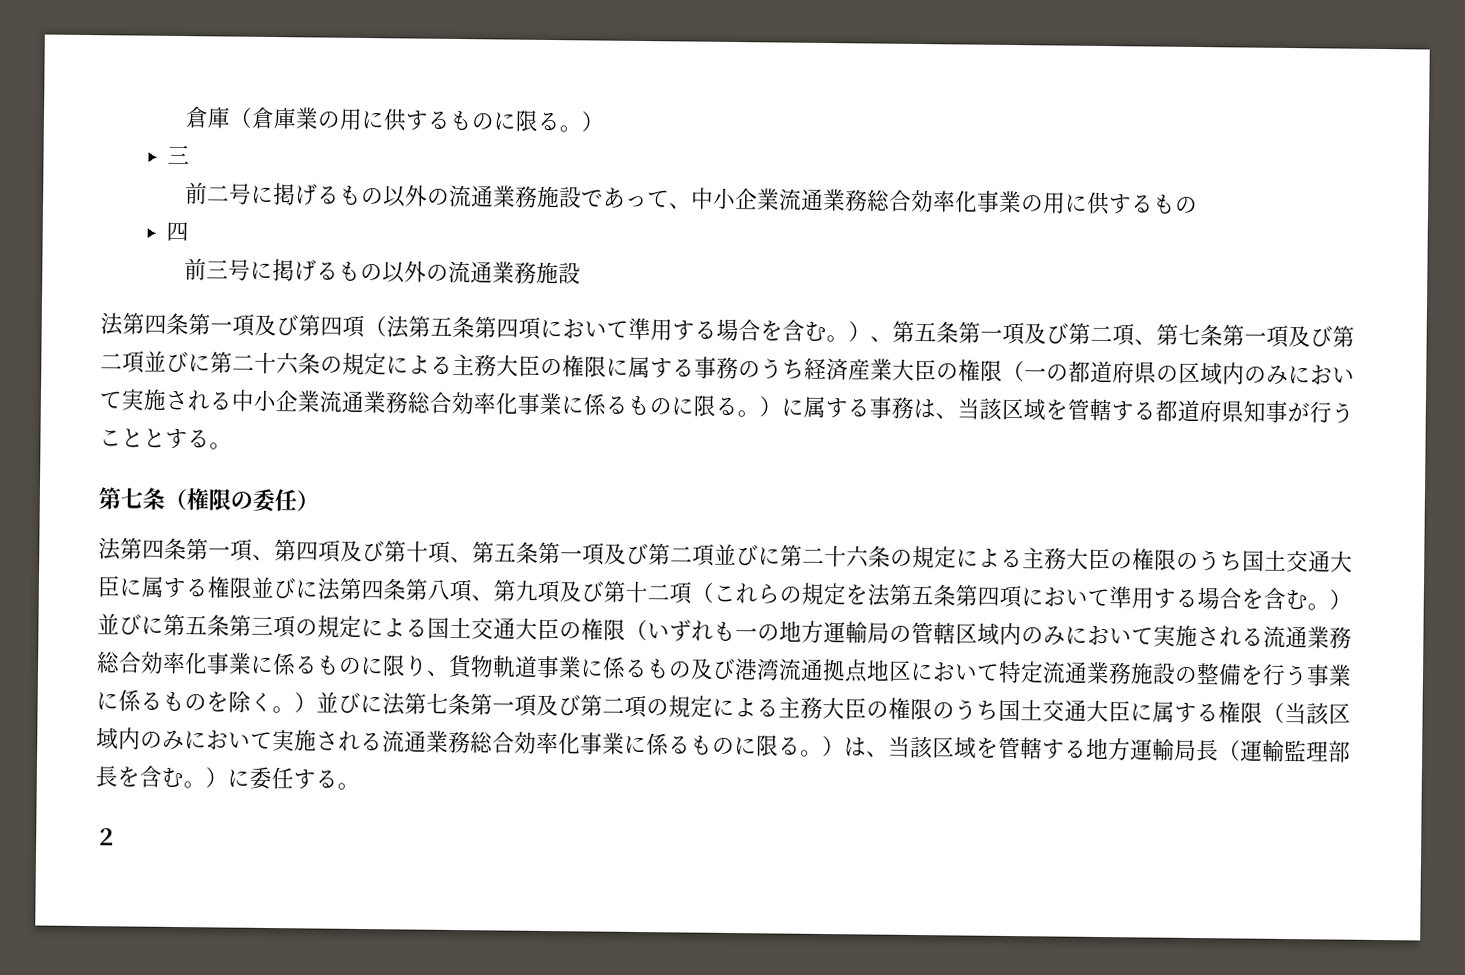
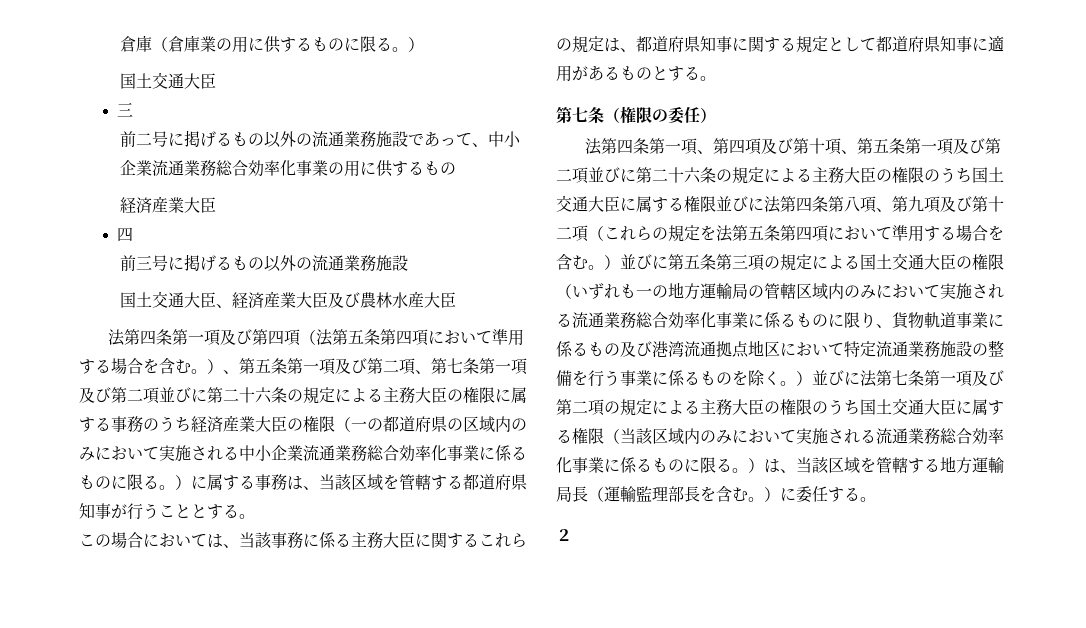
(606, 122) none -> [119,72,216,89] // 国土交通大臣
(1199, 205) none -> [119,196,216,213] // 経済産業大臣
(582, 273) none -> [119,291,456,308] // 国土交通大臣、経済産業大臣及び農林水産大臣
(232, 446) none -> [79,532,527,549] [556,35,1004,53] [556,65,716,82] // この場合においては、当該事務に係る主務大臣に関するこれらの規定は、都道府県知事に関する規定として都道府県知事に適用があるものとする。

